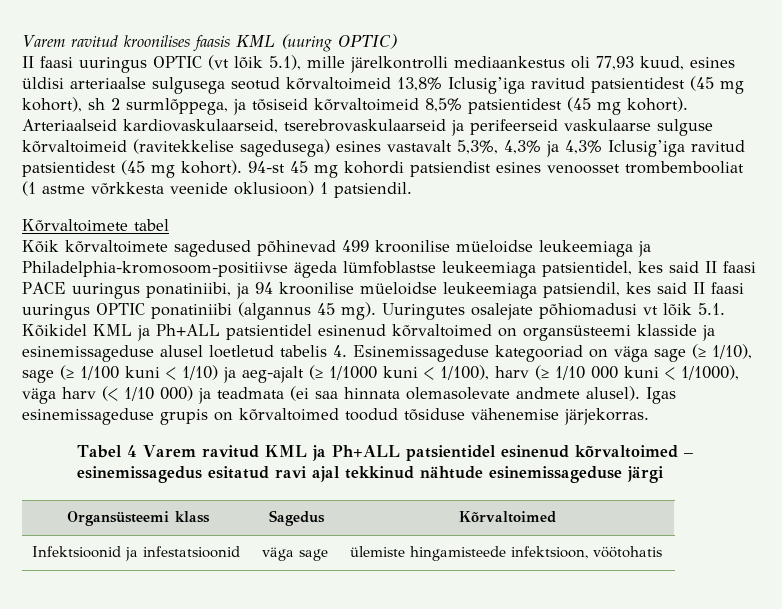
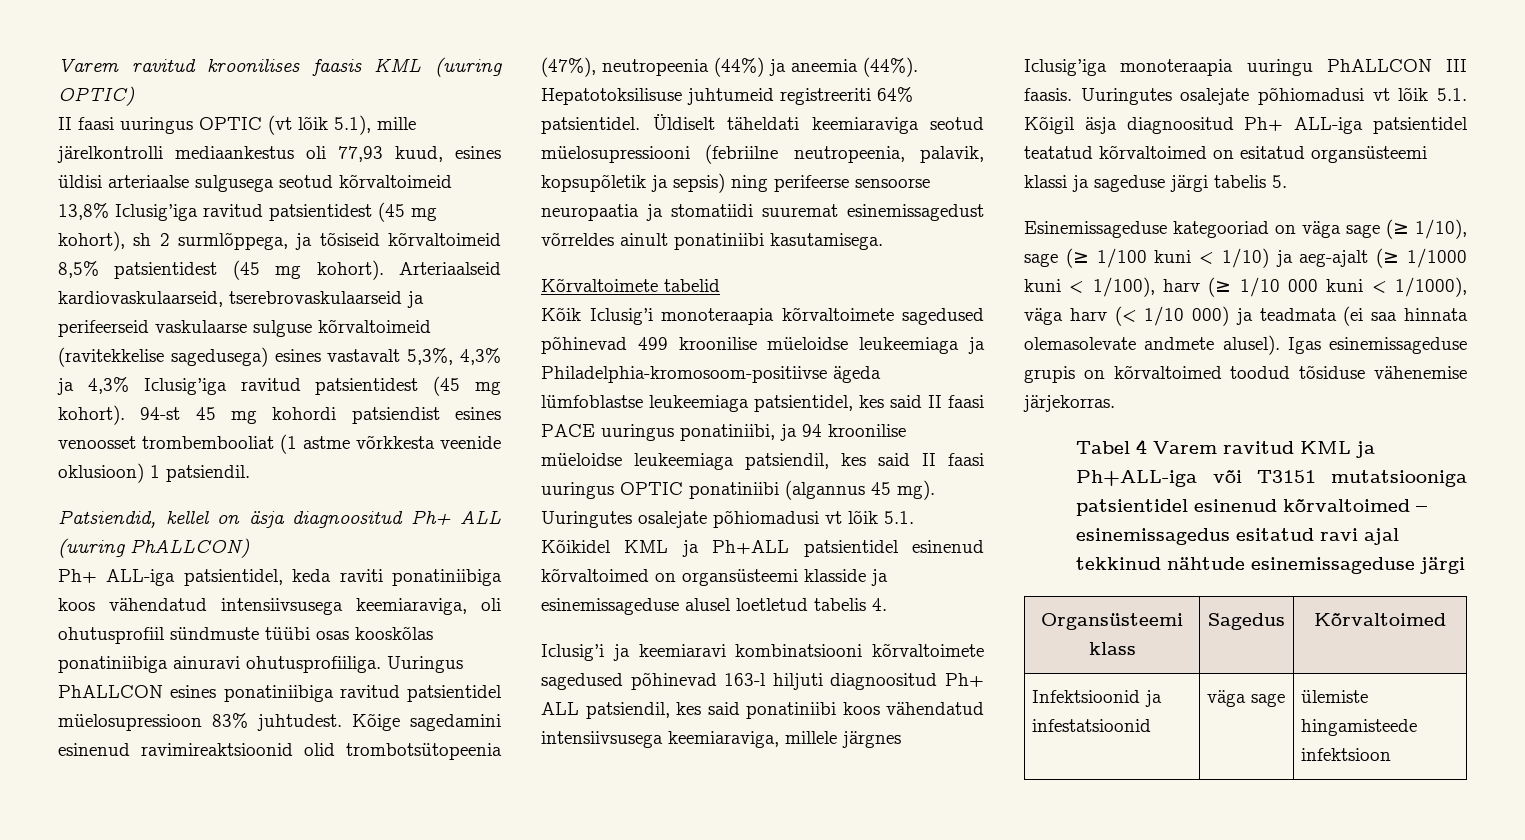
(412, 190) none -> [58,510,501,528] [58,538,250,558] [58,569,502,586] [58,598,501,615] [58,626,433,644] [58,656,463,673] [58,685,502,702] [58,713,501,731] [58,743,502,760] [541,57,918,77] [541,87,913,105] [541,114,984,134] [541,144,984,164] [541,173,930,193] [541,204,984,221] [541,232,883,250] // Patsiendid, kellel on äsja diagnoositud Ph+ ALL (uuring PhALLCON) // Ph+ ALL-iga patsientidel, keda raviti ponatiniibiga koos vähendatud intensiivsusega keemiaraviga, oli ohutusprofiil sündmuste tüübi osas kooskõlas ponatiniibiga ainuravi ohutusprofiiliga. Uuringus PhALLCON esines ponatiniibiga ravitud patsientidel müelosupressioon 83% juhtudest. Kõige sagedamini esinenud ravimireaktsioonid olid trombotsütopeenia (47%), neutropeenia (44%) ja aneemia (44%). Hepatotoksilisuse juhtumeid registreeriti 64% patsientidel. Üldiselt täheldati keemiaraviga seotud müelosupressiooni (febriilne neutropeenia, palavik, kopsupõletik ja sepsis) ning perifeerse sensoorse neuropaatia ja stomatiidi suuremat esinemissagedust võrreldes ainult ponatiniibi kasutamisega.
[134,219,169,231] tabel -> [664,279,720,292] tabelid
(59, 246) none -> [589,308,774,325] Iclusig’i monoteraapia
(347, 351) none -> [541,643,984,661] [541,672,984,690] [541,702,984,719] [541,731,901,748] [1024,59,1467,76] [1024,87,1467,105] [1024,116,1468,134] [1024,145,1427,163] [1024,175,1287,192] // Iclusig’i ja keemiaravi kombinatsiooni kõrvaltoimete sagedused põhinevad 163-l hiljuti diagnoositud Ph+ ALL patsiendil, kes said ponatiniibi koos vähendatud intensiivsusega keemiaraviga, millele järgnes Iclusig’iga monoteraapia uuringu PhALLCON III faasis. Uuringutes osalejate põhiomadusi vt lõik 5.1. Kõigil äsja diagnoositud Ph+ ALL-iga patsientidel teatatud kõrvaltoimed on esitatud organsüsteemi klassi ja sageduse järgi tabelis 5. //
[331,445,400,457] Ph+ALL -> [1076,469,1467,487] Ph+ALL-iga või T3151 mutatsiooniga
[511,546,663,559] infektsioon, vöötohatis -> [1300,748,1391,761] infektsioon

